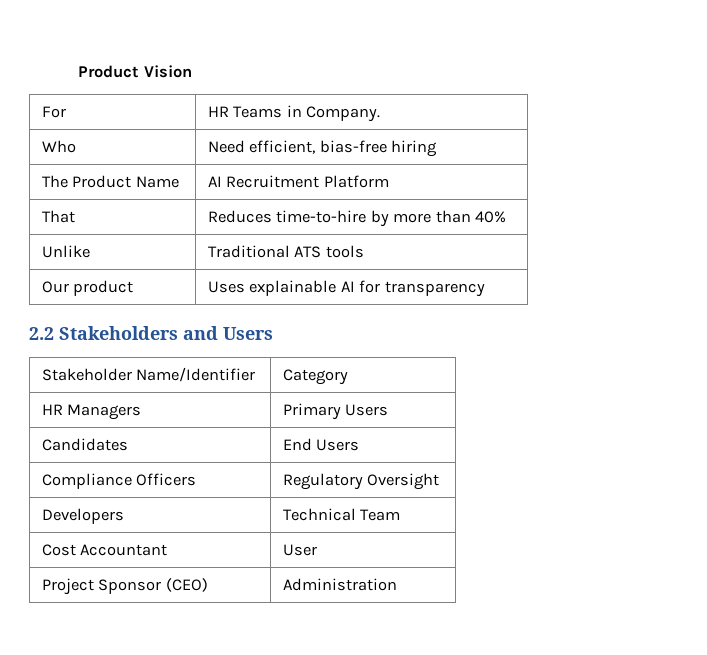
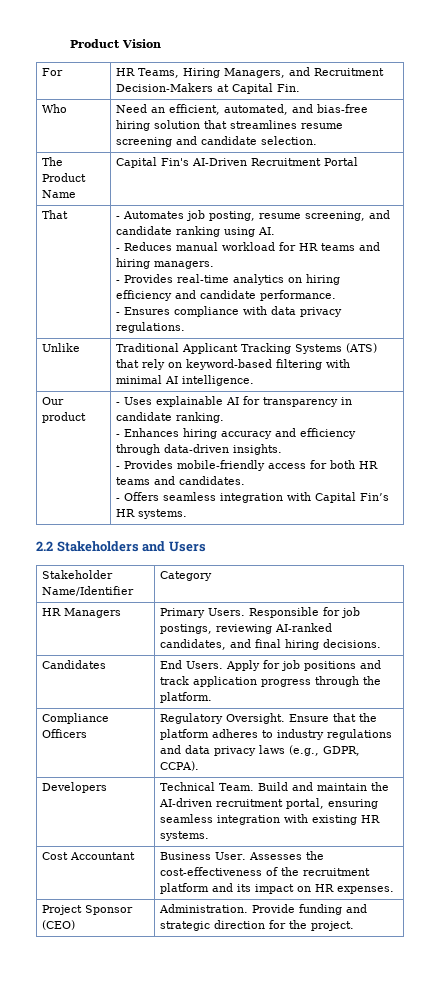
[233,105,381,122] [41,140,76,153] [207,140,438,157] [41,175,179,188] [207,175,389,188] [41,210,75,223] [207,210,507,227] [41,245,90,258] [207,245,364,258] Teams in Company. // Who | Need efficient, bias-free hiring // The Product Name | AI Recruitment Platform // That | Reduces time-to-hire by more than 40% // Unlike | Traditional ATS tools -> [137,67,384,78] [115,83,300,94] [41,104,67,113] [115,104,368,115] [115,120,343,131] [115,136,317,147] [41,157,63,166] [41,173,86,182] [41,190,76,198] [115,157,358,168] [41,210,68,219] [115,210,390,221] [115,226,275,237] [115,242,380,251] [115,258,214,269] [115,274,340,285] [115,290,336,301] [115,306,342,317] [115,322,185,333] [41,343,80,352] [115,343,377,354] [115,359,350,370] [115,375,254,386] Teams, Hiring Managers, and Recruitment Decision-Makers at Capital Fin. // Who | Need an efficient, automated, and bias-free hiring solution that streamlines resume screening and candidate selection. // The Product Name | Capital Fin's AI-Driven Recruitment Portal // That | - Automates job posting, resume screening, and candidate ranking using AI. // - Reduces manual workload for HR teams and hiring managers. // - Provides real-time analytics on hiring efficiency and candidate performance. // - Ensures compliance with data privacy regulations. // Unlike | Traditional Applicant Tracking Systems (ATS) that rely on keyword-based filtering with minimal AI intelligence.
(134, 288) none -> [115,402,120,405] -
(485, 289) none -> [340,397,352,405] [115,412,224,423] [115,428,356,439] [115,444,282,455] [115,460,378,471] [115,476,245,485] [115,492,389,503] [115,509,187,519] in candidate ranking. // - Enhances hiring accuracy and efficiency through data-driven insights. // - Provides mobile-friendly access for both HR teams and candidates. // - Offers seamless integration with Capital Fin’s HR systems.
[345,404,389,416] [41,438,128,451] [282,438,360,451] [41,473,197,489] [282,473,440,490] [41,508,124,524] [282,508,401,521] [41,544,168,556] [282,544,317,556] [41,578,208,595] [282,578,397,591] Users // Candidates | End Users // Compliance Officers | Regulatory Oversight // Developers | Technical Team // Cost Accountant | User // Project Sponsor (CEO) | Administration -> [207,607,360,618] [159,623,332,634] [159,639,381,650] [41,660,106,669] [159,660,381,671] [159,676,381,687] [159,692,212,703] [41,713,109,724] [41,729,87,738] [159,713,377,724] [159,729,392,740] [159,745,360,756] [159,761,199,771] [41,782,107,793] [159,782,389,791] [158,798,378,809] [159,814,380,825] [159,831,209,841] [41,852,135,860] [159,851,324,860] [159,867,370,876] [159,883,394,894] [41,905,133,915] [41,920,75,930] [158,904,367,915] [159,920,354,931] Users. Responsible for job postings, reviewing AI-ranked candidates, and final hiring decisions. // Candidates | End Users. Apply for job positions and track application progress through the platform. // Compliance Officers | Regulatory Oversight. Ensure that the platform adheres to industry regulations and data privacy laws (e.g., GDPR, CCPA). // Developers | Technical Team. Build and maintain the AI-driven recruitment portal, ensuring seamless integration with existing HR systems. // Cost Accountant | Business User. Assesses the cost-effectiveness of the recruitment platform and its impact on HR expenses. // Project Sponsor (CEO) | Administration. Provide funding and strategic direction for the project.

